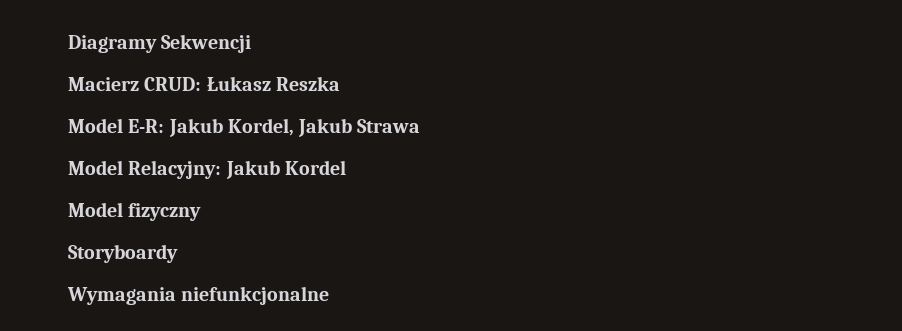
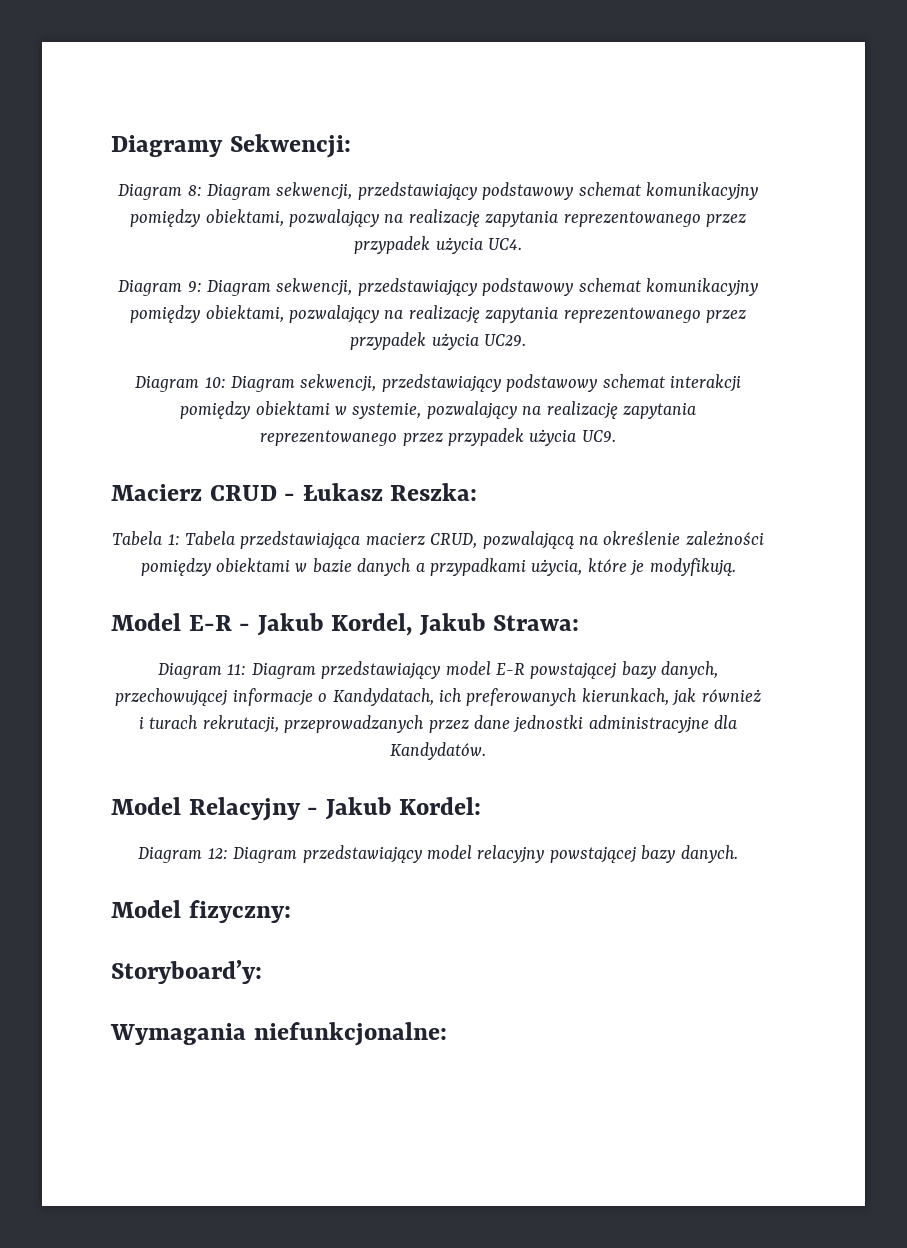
[161,34,252,53] [68,76,340,91] [68,118,165,133] Sekwencji // Macierz CRUD: Łukasz Reszka // Model E-R: -> [229,134,351,158] [118,182,758,200] [130,209,746,227] [354,236,522,254] [118,278,758,296] [130,305,746,323] [350,332,526,350] [135,374,741,392] [180,401,696,419] [260,428,616,446] [111,483,478,501] [112,531,764,549] [140,558,736,576] [111,613,251,631] Sekwencji: // Diagram 8: Diagram sekwencji, przedstawiający podstawowy schemat komunikacyjny pomiędzy obiektami, pozwalający na realizację zapytania reprezentowanego przez przypadek użycia UC4. // Diagram 9: Diagram sekwencji, przedstawiający podstawowy schemat komunikacyjny pomiędzy obiektami, pozwalający na realizację zapytania reprezentowanego przez przypadek użycia UC29. // Diagram 10: Diagram sekwencji, przedstawiający podstawowy schemat interakcji pomiędzy obiektami w systemie, pozwalający na realizację zapytania reprezentowanego przez przypadek użycia UC9. // Macierz CRUD - Łukasz Reszka: // Tabela 1: Tabela przedstawiająca macierz CRUD, pozwalającą na określenie zależności pomiędzy obiektami w bazie danych a przypadkami użycia, które je modyfikują. // Model E-R -
[357,119,421,133] [68,160,346,179] [68,202,202,221] [68,244,178,263] Strawa // Model Relacyjny: Jakub Kordel // Model fizyczny // Storyboardy -> [493,615,580,631] [157,661,719,679] [115,688,761,706] [138,715,738,733] [390,742,486,760] [111,797,482,821] [138,845,738,863] [111,900,291,923] [111,960,262,984] Strawa: // Diagram 11: Diagram przedstawiający model E-R powstającej bazy danych, przechowującej informacje o Kandydatach, ich preferowanych kierunkach, jak również i turach rekrutacji, przeprowadzanych przez dane jednostki administracyjne dla Kandydatów. // Model Relacyjny - Jakub Kordel: // Diagram 12: Diagram przedstawiający model relacyjny powstającej bazy danych. // Model fizyczny: // Storyboard’y:
[181,286,330,305] niefunkcjonalne -> [253,1022,447,1046] niefunkcjonalne:

